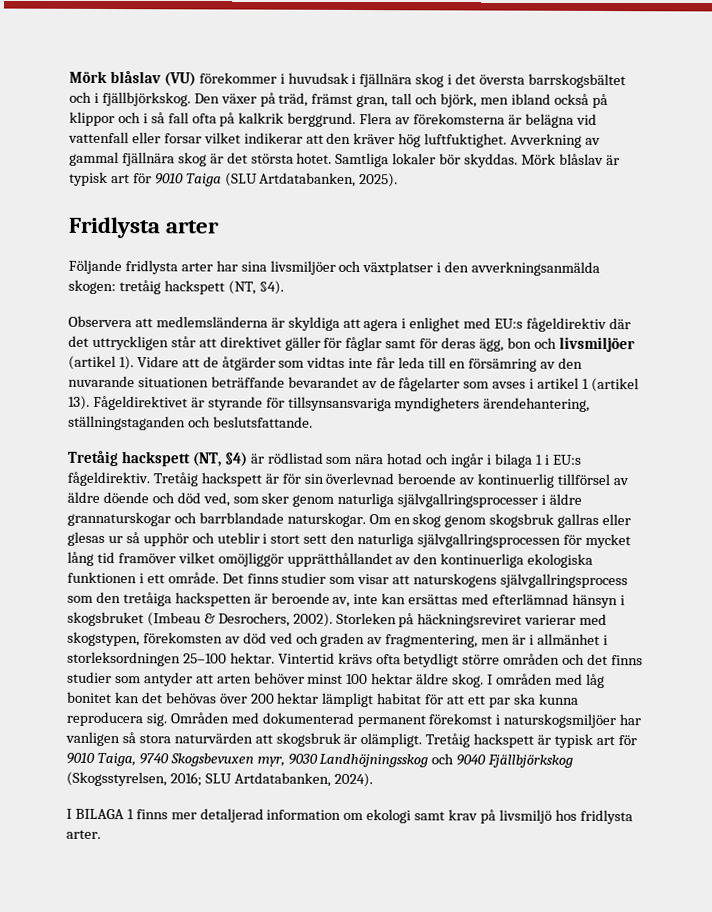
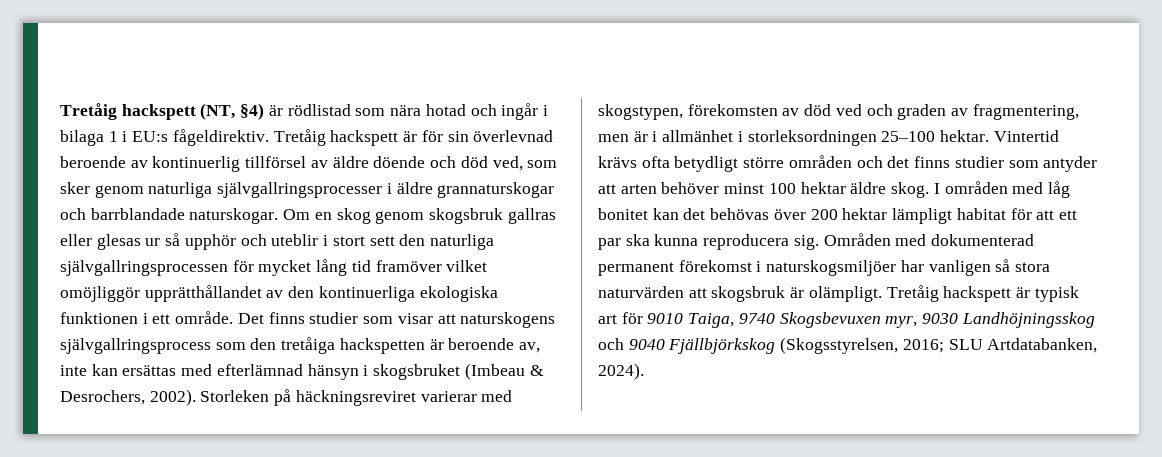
[69,70,626,89] [69,91,608,109] [69,111,597,128] [68,131,602,148] [69,151,620,168] [69,171,399,188] [68,216,220,239] [68,259,601,276] [68,279,284,295] [68,315,631,333] [68,335,635,353] [68,355,583,372] [68,375,639,393] [68,395,591,412] [68,415,313,431] Mörk blåslav (VU) förekommer i huvudsak i fjällnära skog i det översta barrskogsbältet och i fjällbjörkskog. Den växer på träd, främst gran, tall och björk, men ibland också på klippor och i så fall ofta på kalkrik berggrund. Flera av förekomsterna är belägna vid vattenfall eller forsar vilket indikerar att den kräver hög luftfuktighet. Avverkning av gammal fjällnära skog är det största hotet. Samtliga lokaler bör skyddas. Mörk blåslav är typisk art för 9010 Taiga (SLU Artdatabanken, 2025). // Fridlysta arter // Följande fridlysta arter har sina livsmiljöer och växtplatser i den avverkningsanmälda skogen: tretåig hackspett (NT, §4). // Observera att medlemsländerna är skyldiga att agera i enlighet med EU:s fågeldirektiv där det uttryckligen står att direktivet gäller för fåglar samt för deras ägg, bon och livsmiljöer (artikel 1). Vidare att de åtgärder som vidtas inte får leda till en försämring av den nuvarande situationen beträffande bevarandet av de fågelarter som avses i artikel 1 (artikel 13). Fågeldirektivet är styrande för tillsynsansvariga myndigheters ärendehantering, ställningstaganden och beslutsfattande. // -> (60, 111) none
[66,808,633,825] [66,829,101,839] // I BILAGA 1 finns mer detaljerad information om ekologi samt krav på livsmiljö hos fridlysta arter. -> (644, 371) none

